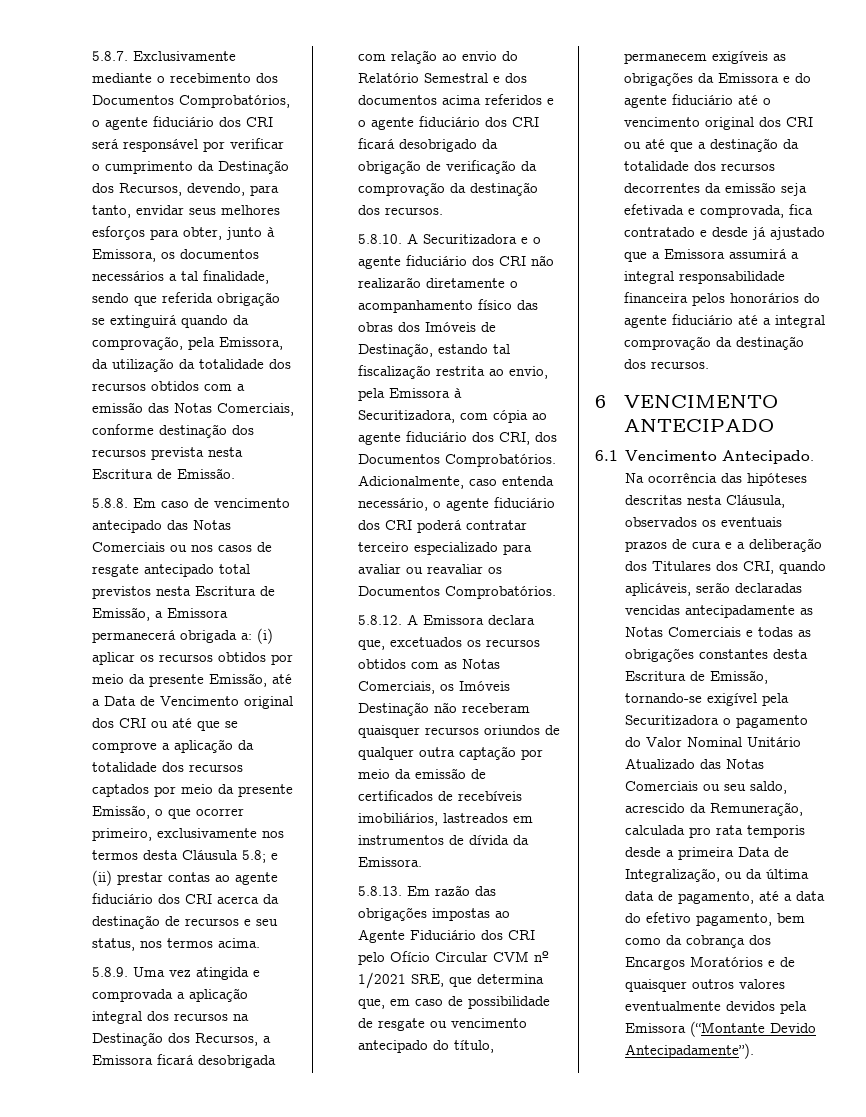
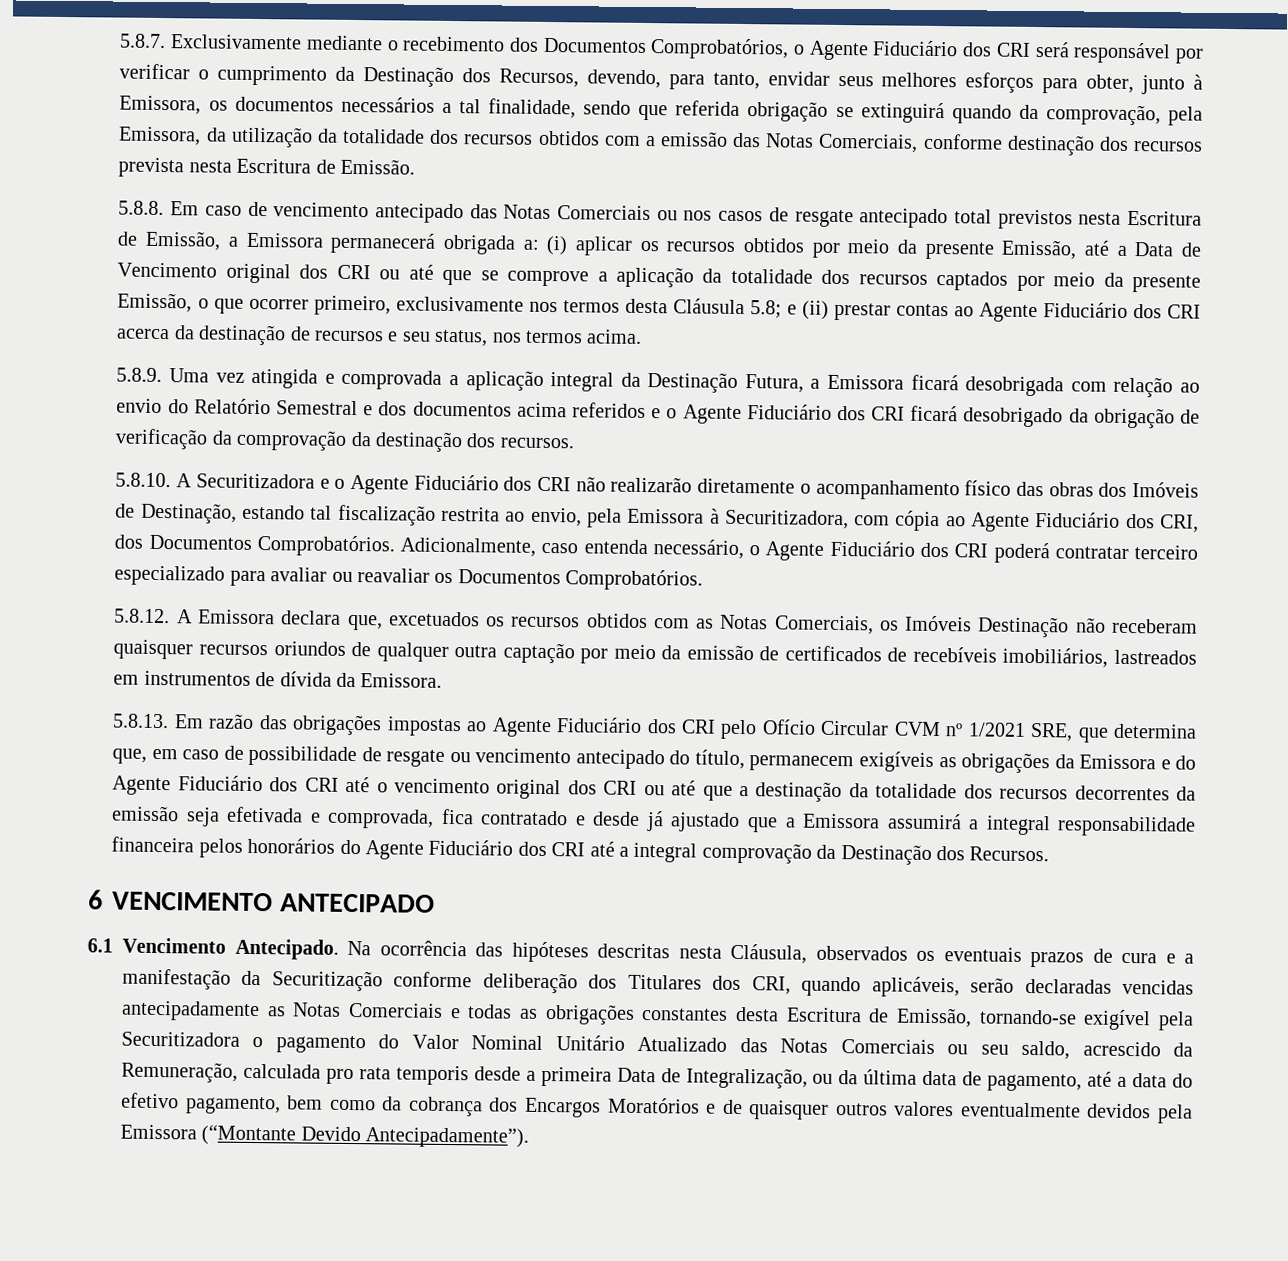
[104,116,214,130] agente fiduciário -> [808,40,959,61] Agente Fiduciário
[234,872,278,885] [91,893,153,904] agente fiduciário -> [978,302,1128,323] Agente Fiduciário
[146,1011,249,1021] [91,1032,258,1046] dos recursos na Destinação dos Recursos, -> [620,372,804,393] da Destinação Futura,
[370,116,480,130] agente fiduciário -> [682,404,832,424] Agente Fiduciário
[357,255,467,269] agente fiduciário -> [349,474,499,495] Agente Fiduciário
[357,431,467,445] agente fiduciário -> [971,512,1121,532] Agente Fiduciário
[445,497,555,511] agente fiduciário -> [765,540,915,561] Agente Fiduciário
[623,94,733,108] agente fiduciário -> [112,775,339,796] Agente Fiduciário dos CRI
[623,314,733,328] agente fiduciário -> [365,839,586,860] Agente Fiduciário dos CRI
[735,336,804,350] [623,359,709,369] destinação dos recursos. -> [840,844,1050,865] Destinação dos Recursos.
(746, 545) none -> [122,968,473,992] manifestação da Securitização conforme

